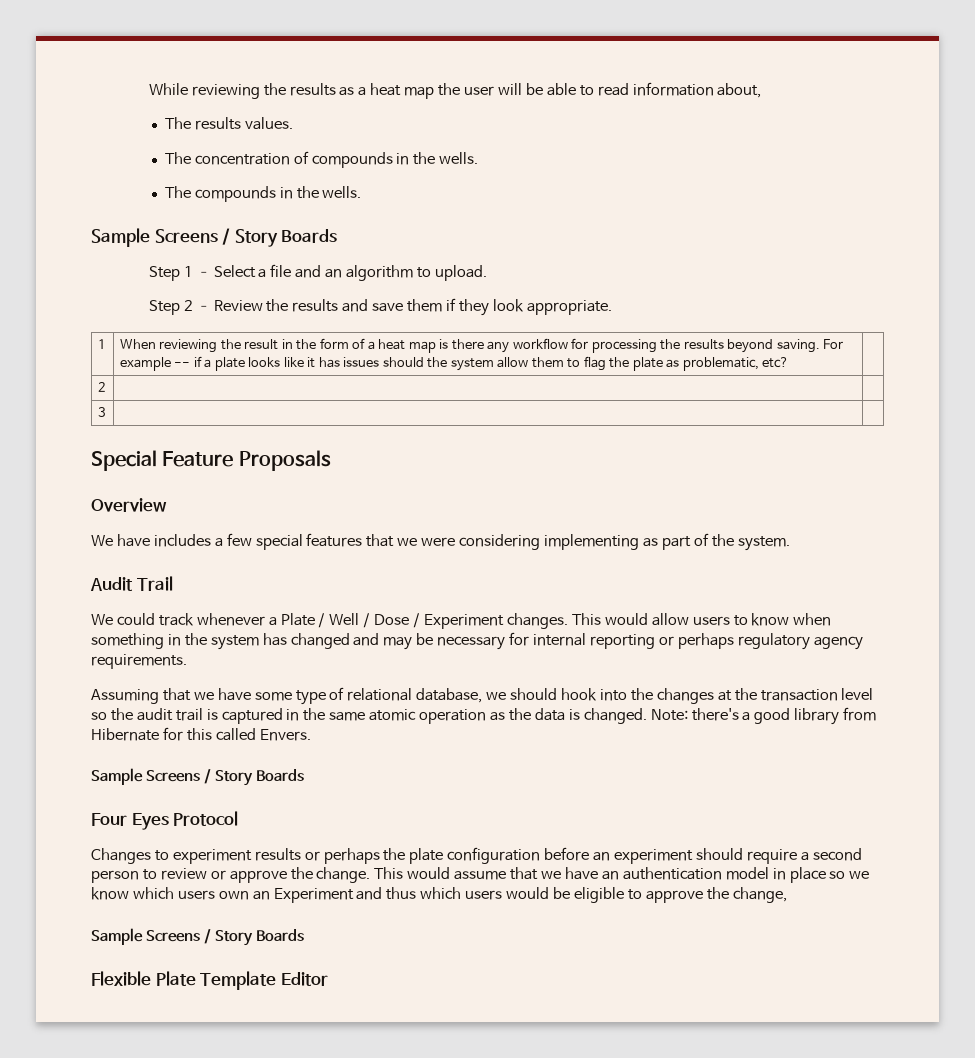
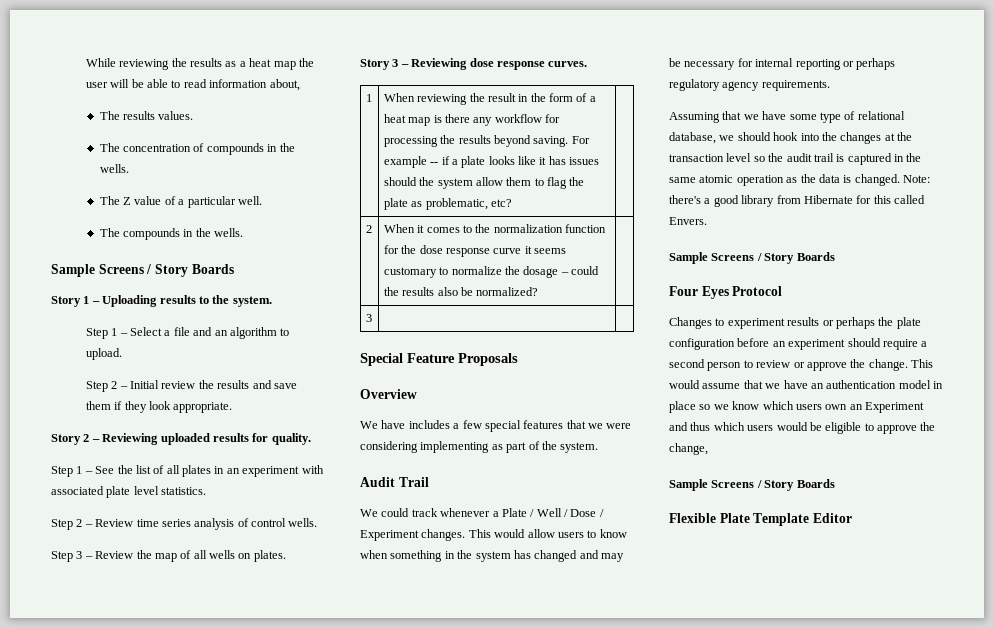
(479, 158) none -> [99,196,262,208] // The Z value of a particular well.
(338, 236) none -> [51,295,272,307] // Story 1 – Uploading results to the system.
[213,300,263,311] Review -> [130,380,196,389] Initial review
(612, 307) none -> [51,433,311,445] [51,465,324,477] [51,486,207,498] [51,518,318,530] [51,550,286,562] [360,58,588,70] // Story 2 – Reviewing uploaded results for quality. // Step 1 – See the list of all plates in an experiment with associated plate level statistics. // Step 2 – Review time series analysis of control wells. // Step 3 – Review the map of all wells on plates. // Story 3 – Reviewing dose response curves.
(106, 387) none -> [383,224,607,233] [383,245,567,257] [383,266,600,278] [383,287,539,296] When it comes to the normalization function for the dose response curve it seems customary to normalize the dosage – could the results also be normalized?

